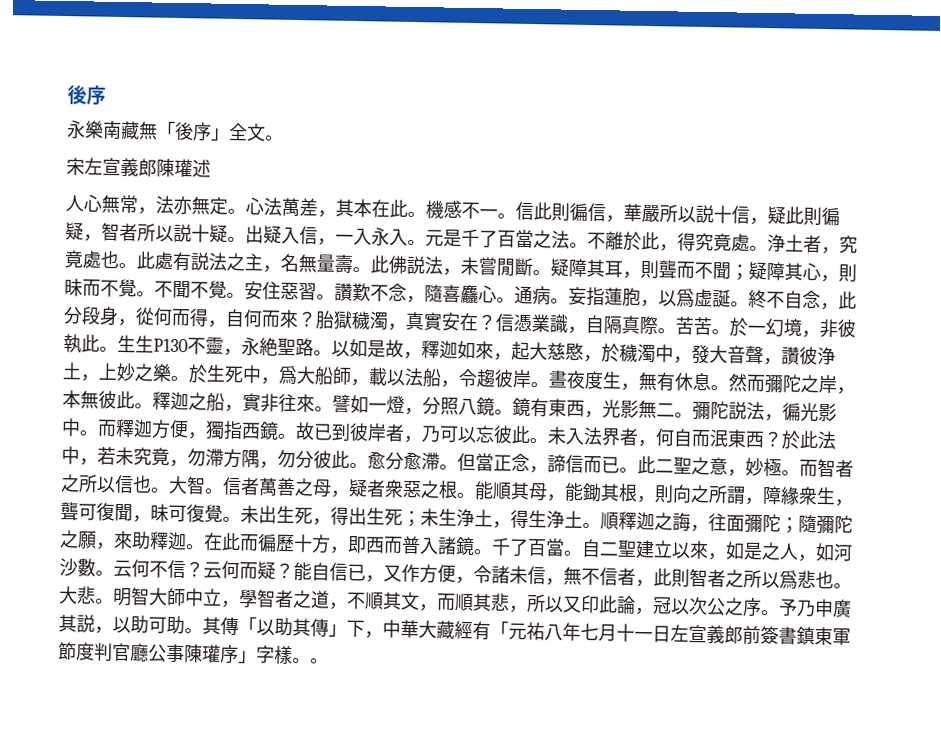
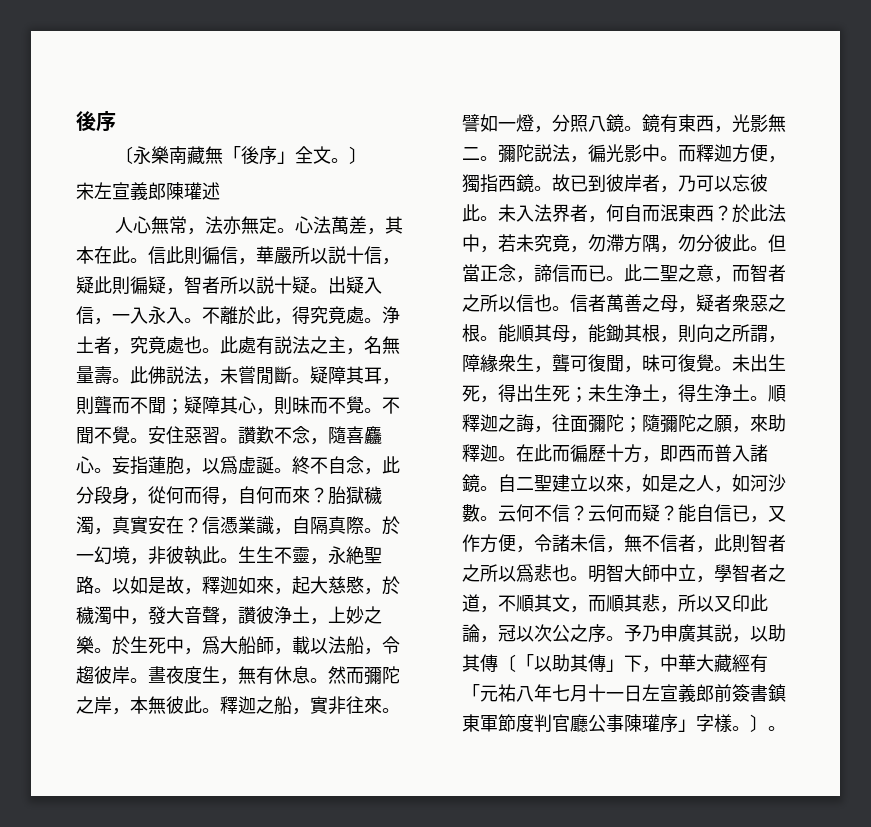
(106, 95) none -> [115,146,134,164] 〔
(284, 138) none -> [349,146,368,164] 〕
[425,200,516,220] 機感不一。 -> (148, 260) none
[425,228,588,249] 元是千了百當之法。 -> (202, 320) none
[514,285,569,306] 通病。 -> (112, 470) none
[675,316,730,336] 苦苦。 -> (382, 530) none
[153,338,188,353] P130 -> (274, 554) none
[367,451,458,471] 愈分愈滯。 -> (768, 248) none
[745,457,800,477] 妙極。 -> (732, 279) none
[168,475,223,495] 大智。 -> (570, 308) none
[491,537,582,557] 千了百當。 -> (498, 488) none
[58,585,114,605] 大悲。 -> (588, 578) none
[148,615,239,636] 可助。其傳 -> [462,654,516,672] 其傳〔
(311, 660) none -> [750,714,768,732] 〕

